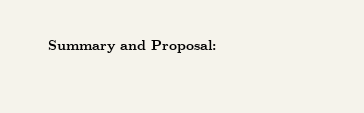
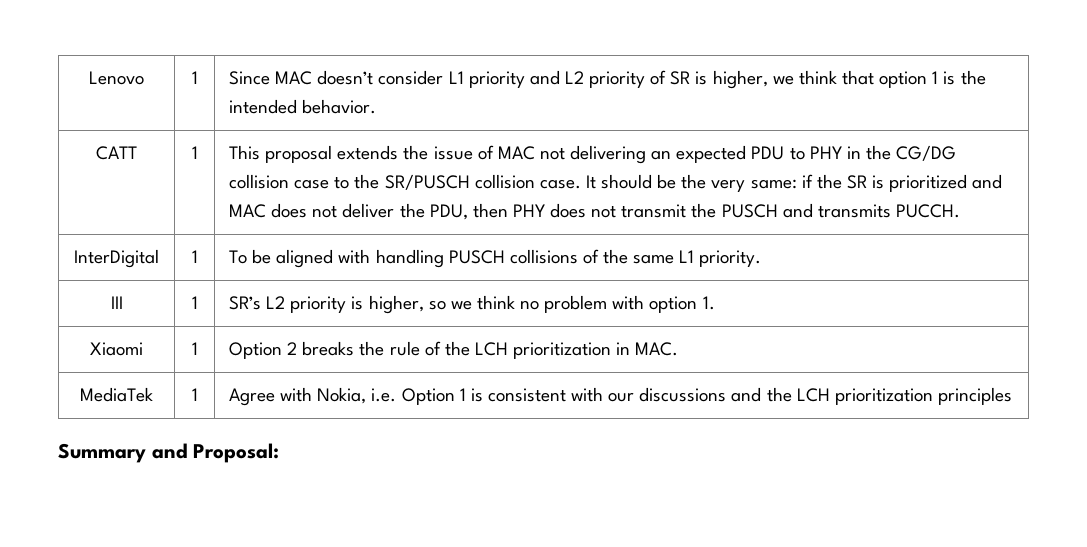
(48, 46) none -> [89,71,144,85] [191,71,198,84] [229,70,986,89] [229,99,377,114] [96,146,137,160] [191,146,198,159] [229,145,957,164] [229,174,1003,192] [229,203,960,220] [74,249,159,268] [191,250,198,263] [229,249,762,268] [110,296,123,309] [191,296,198,309] [229,295,715,314] [90,342,143,356] [191,342,198,355] [229,341,679,359] [80,387,153,402] [191,388,198,401] [229,387,1012,406] Lenovo | 1 | Since MAC doesn’t consider L1 priority and L2 priority of SR is higher, we think that option 1 is the intended behavior. // CATT | 1 | This proposal extends the issue of MAC not delivering an expected PDU to PHY in the CG/DG collision case to the SR/PUSCH collision case. It should be the very same: if the SR is prioritized and MAC does not deliver the PDU, then PHY does not transmit the PUSCH and transmits PUCCH. // InterDigital | 1 | To be aligned with handling PUSCH collisions of the same L1 priority. // III | 1 | SR’s L2 priority is higher, so we think no problem with option 1. // Xiaomi | 1 | Option 2 breaks the rule of the LCH prioritization in MAC. // MediaTek | 1 | Agree with Nokia, i.e. Option 1 is consistent with our discussions and the LCH prioritization principles //

